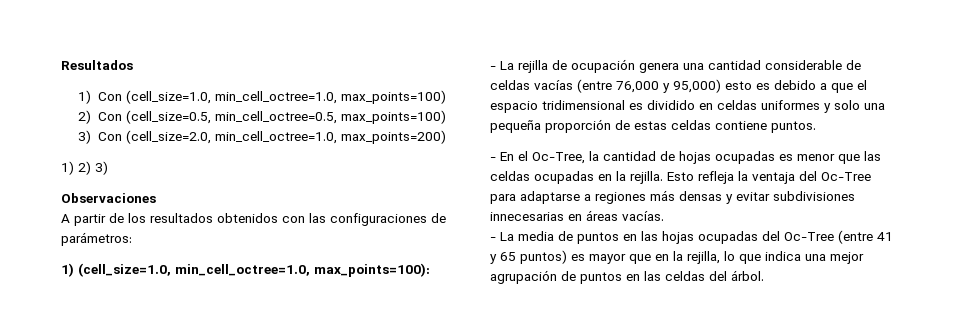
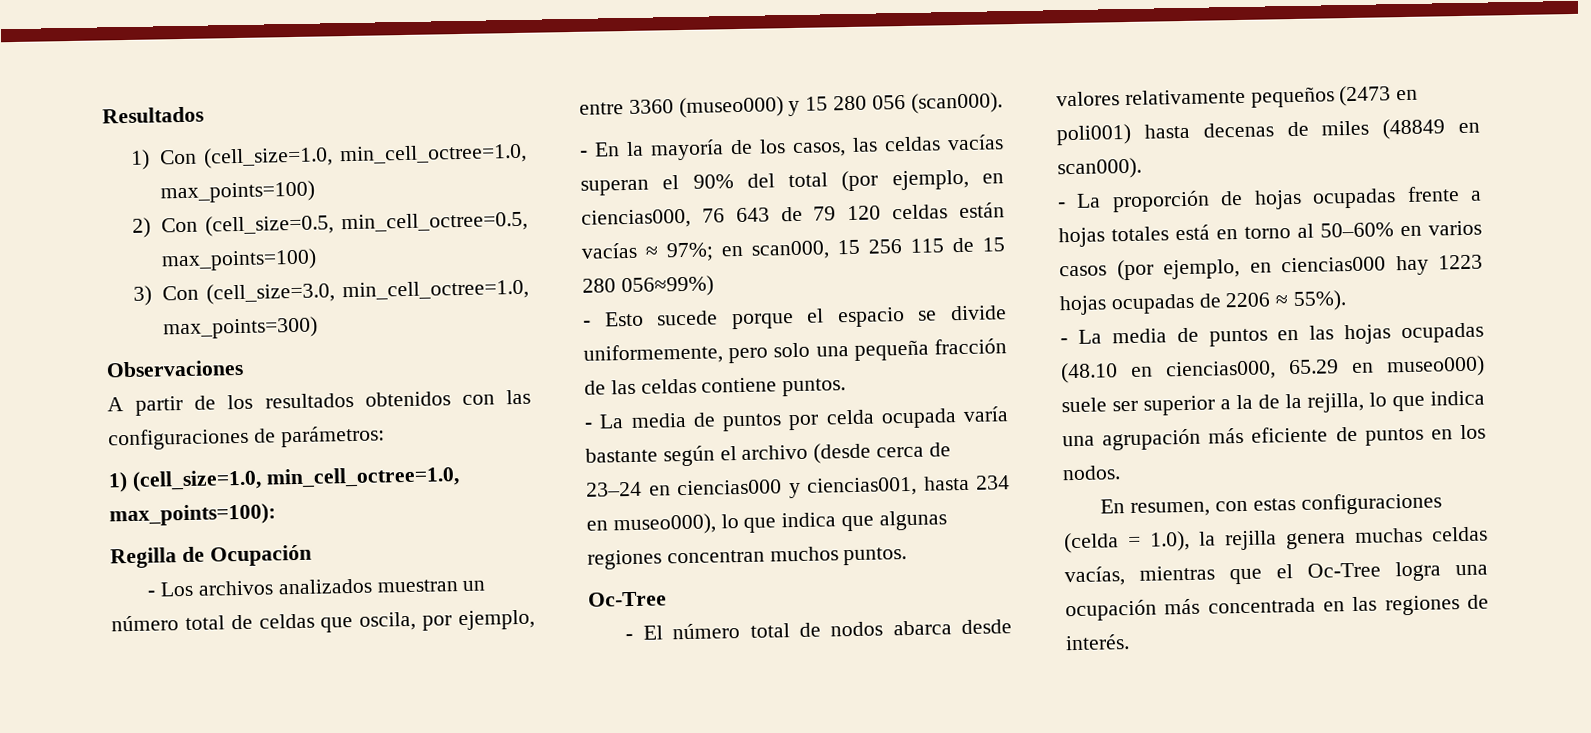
[125,130,446,144] [61,161,108,175] (cell_size=2.0, min_cell_octree=1.0, max_points=200) // 1) 2) 3) -> [206,279,529,305] [163,316,319,340] (cell_size=3.0, min_cell_octree=1.0, max_points=300)
[490,59,861,73] [490,79,867,93] [490,100,885,113] [490,119,816,133] [490,151,881,164] [490,171,871,184] [490,190,855,204] [490,210,664,221] - La rejilla de ocupación genera una cantidad considerable de celdas vacías (entre 76,000 y 95,000) esto es debido a que el espacio tridimensional es dividido en celdas uniformes y solo una pequeña proporción de estas celdas contiene puntos. // - En el Oc-Tree, la cantidad de hojas ocupadas es menor que las celdas ocupadas en la rejilla. Esto refleja la ventaja del Oc-Tree para adaptarse a regiones más densas y evitar subdivisiones innecesarias en áreas vacías. -> [110,544,312,569] [147,578,486,597] [111,609,535,633] [579,92,1003,119] [580,134,1004,161] [580,169,1004,196] [581,202,1005,229] [581,237,1005,262] [582,275,714,298] [583,305,1007,330] [583,338,1007,365] [584,377,847,397] [584,406,1009,432] [585,442,951,467] [586,475,1010,499] [586,510,947,536] [587,546,908,570] [588,591,667,607] [625,619,1012,641] [1056,85,1419,108] [1056,118,1480,146] [1057,157,1142,180] [1058,186,1482,213] [1058,220,1482,248] [1059,254,1483,281] [1059,290,1348,316] Regilla de Ocupación // - Los archivos analizados muestran un número total de celdas que oscila, por ejemplo, entre 3360 (museo000) y 15 280 056 (scan000). // - En la mayoría de los casos, las celdas vacías superan el 90% del total (por ejemplo, en ciencias000, 76 643 de 79 120 celdas están vacías ≈ 97%; en scan000, 15 256 115 de 15 280 056≈99%) // - Esto sucede porque el espacio se divide uniformemente, pero solo una pequeña fracción de las celdas contiene puntos. // - La media de puntos por celda ocupada varía bastante según el archivo (desde cerca de 23–24 en ciencias000 y ciencias001, hasta 234 en museo000), lo que indica que algunas regiones concentran muchos puntos. // Oc-Tree // - El número total de nodos abarca desde valores relativamente pequeños (2473 en poli001) hasta decenas de miles (48849 en scan000). // - La proporción de hojas ocupadas frente a hojas totales está en torno al 50–60% en varios casos (por ejemplo, en ciencias000 hay 1223 hojas ocupadas de 2206 ≈ 55%).
[762,230,893,244] [490,250,669,264] del Oc-Tree (entre 41 y 65 puntos) es mayor que en -> [1060,355,1485,384] [1061,394,1280,416] (48.10 en ciencias000, 65.29 en museo000) suele ser superior a la de
[830,252,864,264] [490,270,764,284] mejor agrupación de puntos en las celdas del árbol. -> [1102,424,1486,451] [1062,465,1121,481] [1100,492,1442,517] [1064,526,1488,554] [1064,561,1488,587] [1065,594,1489,622] [1065,634,1130,651] agrupación más eficiente de puntos en los nodos. // En resumen, con estas configuraciones (celda = 1.0), la rejilla genera muchas celdas vacías, mientras que el Oc-Tree logra una ocupación más concentrada en las regiones de interés.

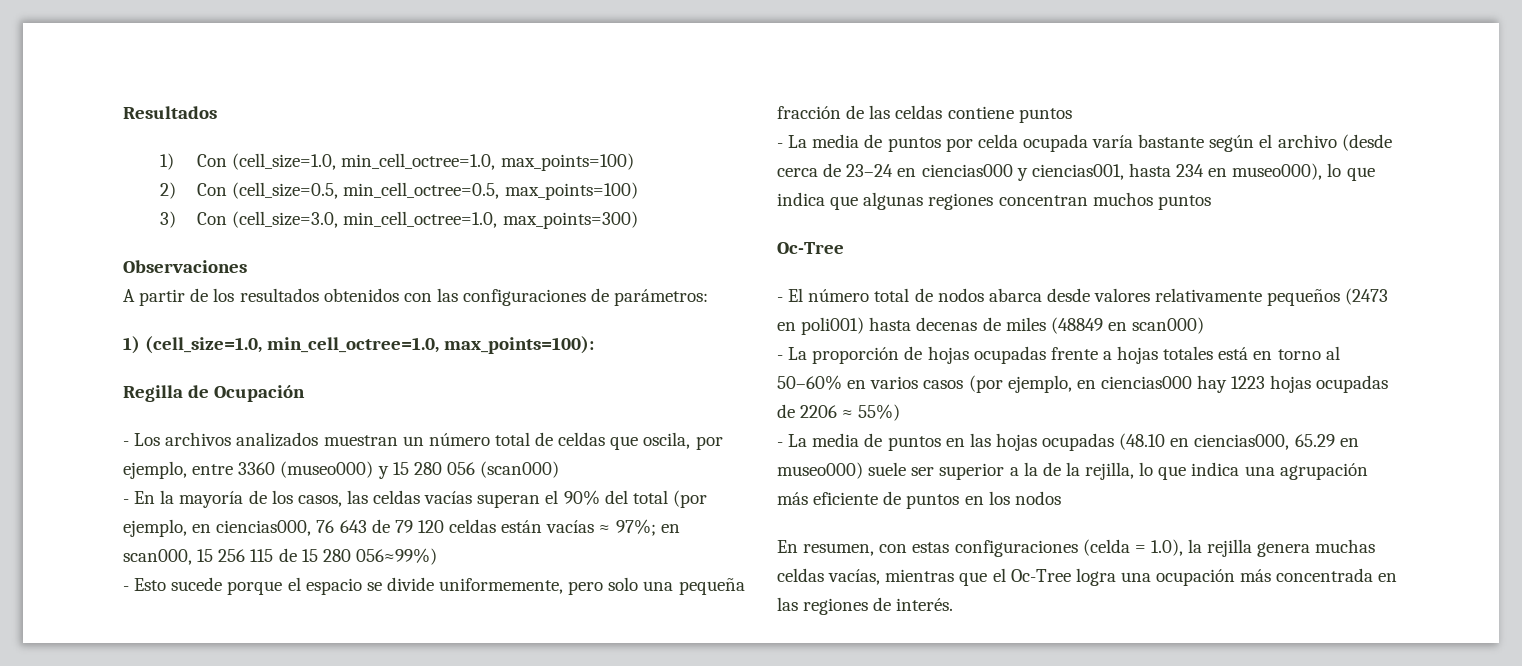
[910,92,1003,114] (scan000). -> [480,461,560,478] (scan000)
[782,378,847,397] puntos. -> [1018,108,1072,123] puntos
[843,547,908,566] puntos. -> [1157,195,1211,210] puntos
[1057,157,1142,180] scan000). -> [1132,317,1205,334] scan000)
[1293,290,1348,312] 55%). -> [858,404,901,421] 55%)
[1062,465,1121,481] nodos. -> [1014,491,1061,505] nodos

